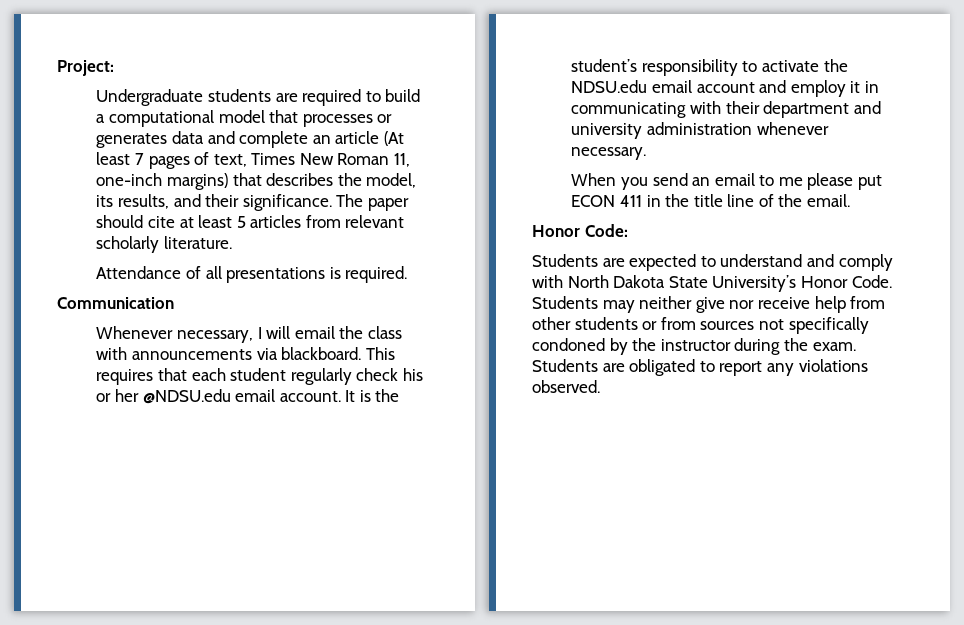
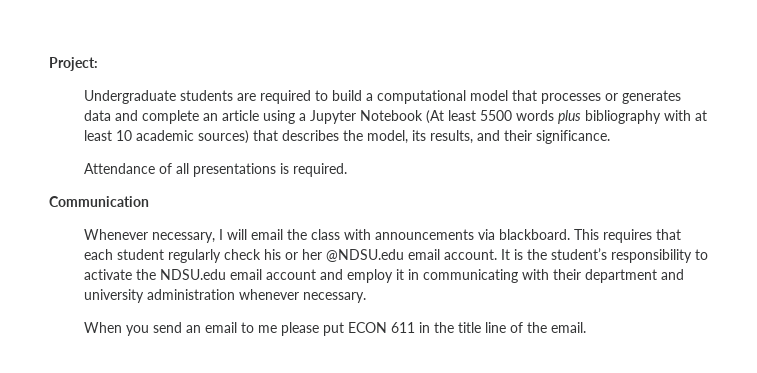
[383,131,404,146] [96,152,411,169] [96,173,228,190] (At least 7 pages of text, Times New Roman 11, one-inch margins) -> [262,110,707,124] [83,130,249,144] using a Jupyter Notebook (At least 5500 words plus bibliography with at least 10 academic sources)
[336,194,409,211] [96,215,405,228] [96,236,232,253] The paper should cite at least 5 articles from relevant scholarly literature. -> (610, 137) none
[619,195,642,207] 411 -> [390,322,415,333] 611
[532,224,628,237] [532,254,893,271] [532,275,892,292] [532,296,886,313] [532,317,869,334] [532,338,856,355] [532,359,868,376] [532,380,600,393] // Honor Code: // Students are expected to understand and comply with North Dakota State University’s Honor Code. Students may neither give nor receive help from other students or from sources not specifically condoned by the instructor during the exam. Students are obligated to report any violations observed. -> (586, 327) none

